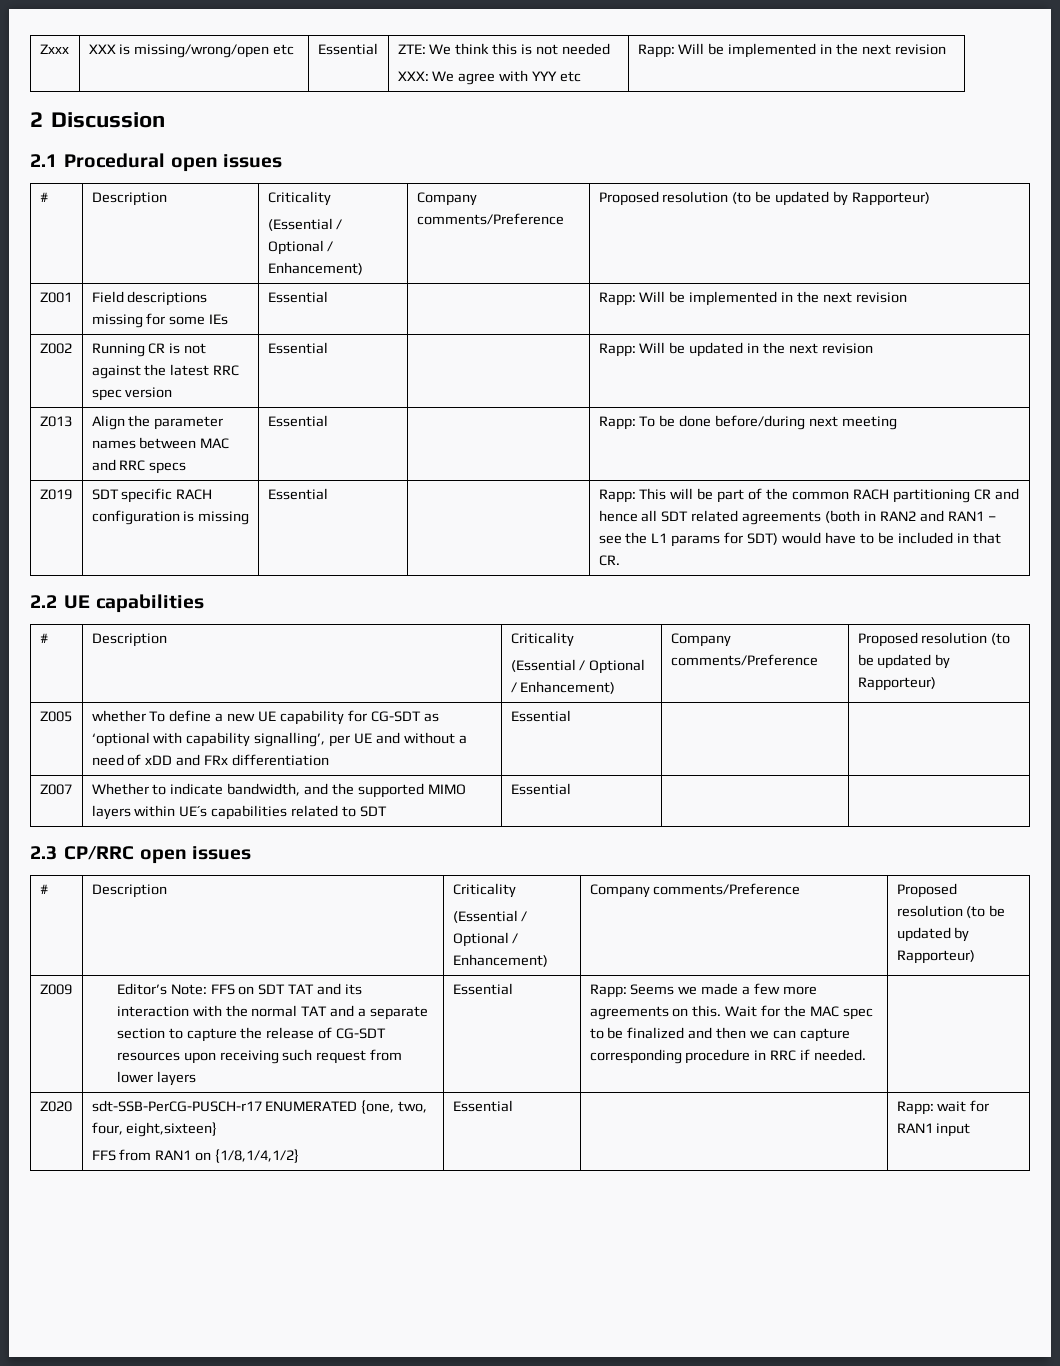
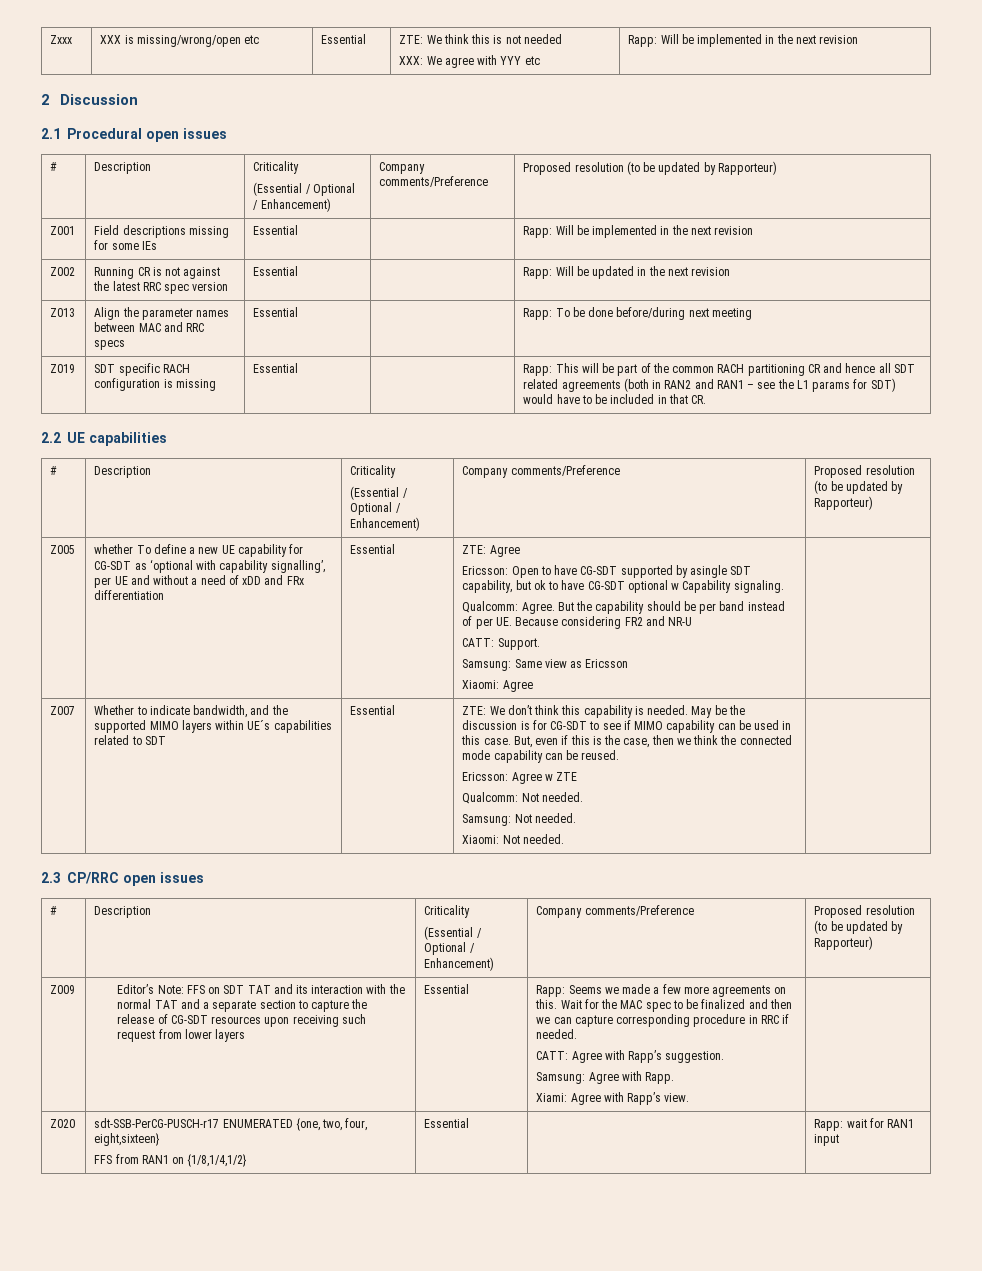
(571, 716) none -> [462,545,520,557] [462,565,752,578] [462,580,784,593] [462,601,785,614] [462,616,693,629] [462,638,540,650] [462,659,629,671] [462,680,533,692] ZTE: Agree // Ericsson: Open to have CG-SDT supported by asingle SDT capability, but ok to have CG-SDT optional w Capability signaling. // Qualcomm: Agree. But the capability should be per band instead of per UE. Because considering FR2 and NR-U // CATT: Support. // Samsung: Same view as Ericsson // Xiaomi: Agree
(571, 789) none -> [462,705,745,718] [462,720,792,733] [461,735,792,748] [462,750,620,763] [462,772,578,784] [462,792,583,804] [462,813,576,826] [462,834,564,844] ZTE: We don’t think this capability is needed. May be the discussion is for CG-SDT to see if MIMO capability can be used in this case. But, even if this is the case, then we think the connected mode capability can be reused. // Ericsson: Agree w ZTE // Qualcomm: Not needed. // Samsung: Not needed. // Xiaomi: Not needed.
(867, 1055) none -> [536,1050,725,1063] [536,1071,675,1084] [536,1092,690,1105] // CATT: Agree with Rapp’s suggestion. // Samsung: Agree with Rapp. // Xiami: Agree with Rapp’s view.

